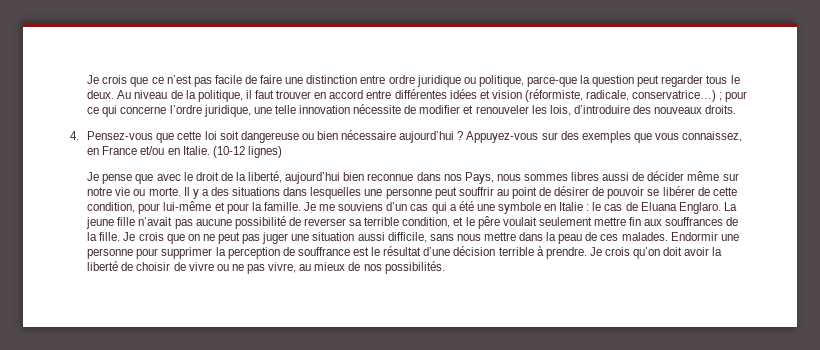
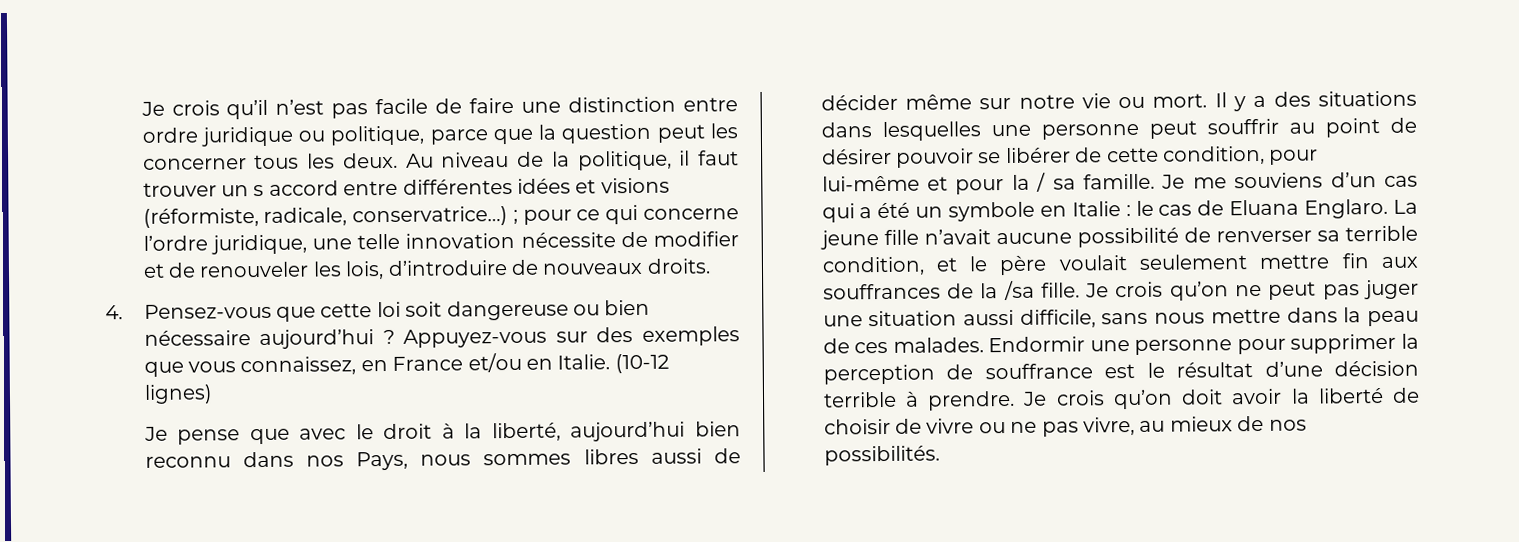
[87,75,164,87] Je crois que ce -> [140,99,269,120] Je crois qu’il
[526,76,577,87] parce-que -> [429,128,533,145] parce que
[661,75,740,87] regarder tous le -> [710,123,738,139] [142,153,336,170] les concerner tous les
[314,92,327,99] en -> [220,184,265,197] un s
[491,90,522,99] vision -> [600,177,670,194] visions
(474, 109) none -> [167,262,196,278] de
[632,105,651,114] des -> [510,259,539,275] de
[220,172,233,181] de -> [441,423,455,439] à
[367,173,414,181] reconnue -> [144,456,231,468] reconnu
[148,187,181,196] morte. -> [1152,93,1208,108] mort.
[592,187,605,196] de -> (892, 156) none
(262, 206) none -> [1036,172,1076,192] / sa
[476,204,495,211] une -> [915,206,944,218] un
[174,219,193,229] pas -> (991, 237) none
[304,218,347,226] reverser -> [1215,230,1312,243] renverser
[477,216,500,229] pêre -> [999,255,1048,276] père
(98, 236) none -> [1003,280,1035,301] /sa
[166,234,200,244] que on -> [1169,281,1229,301] qu’on

